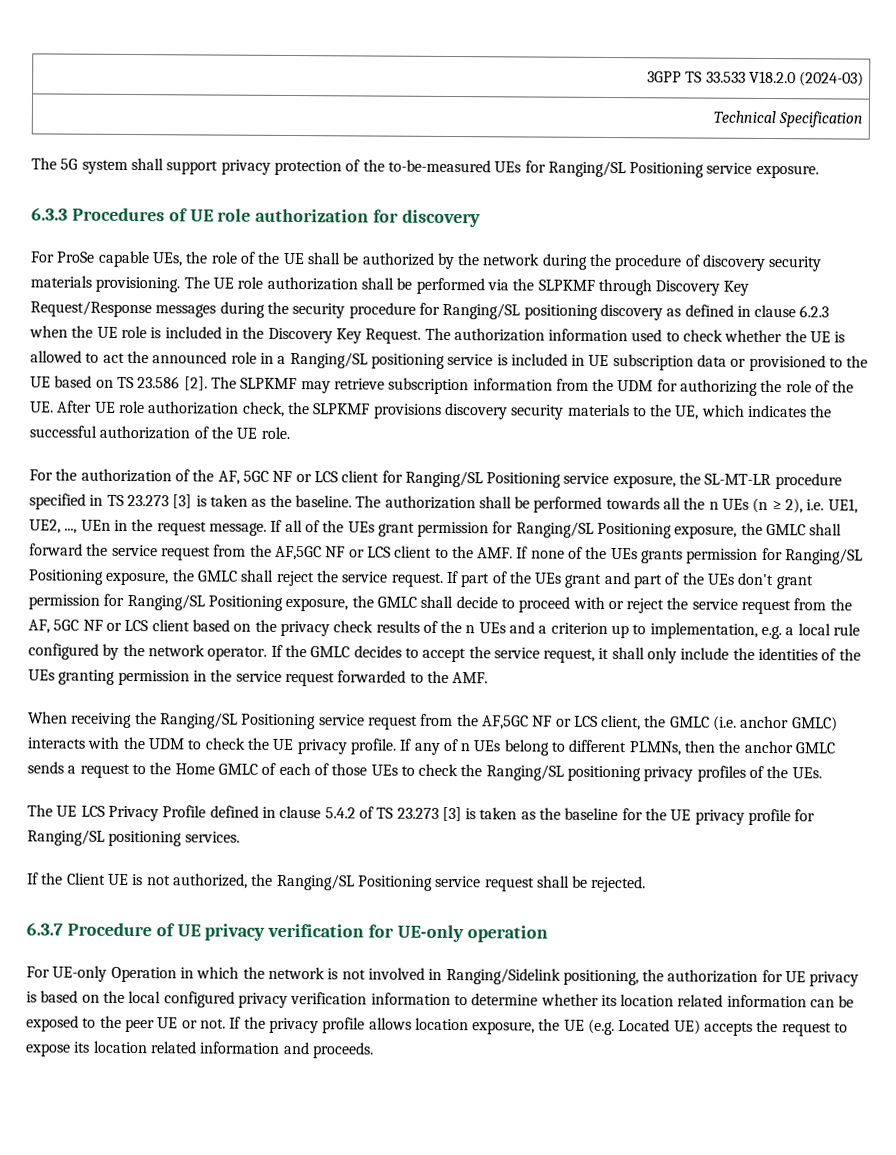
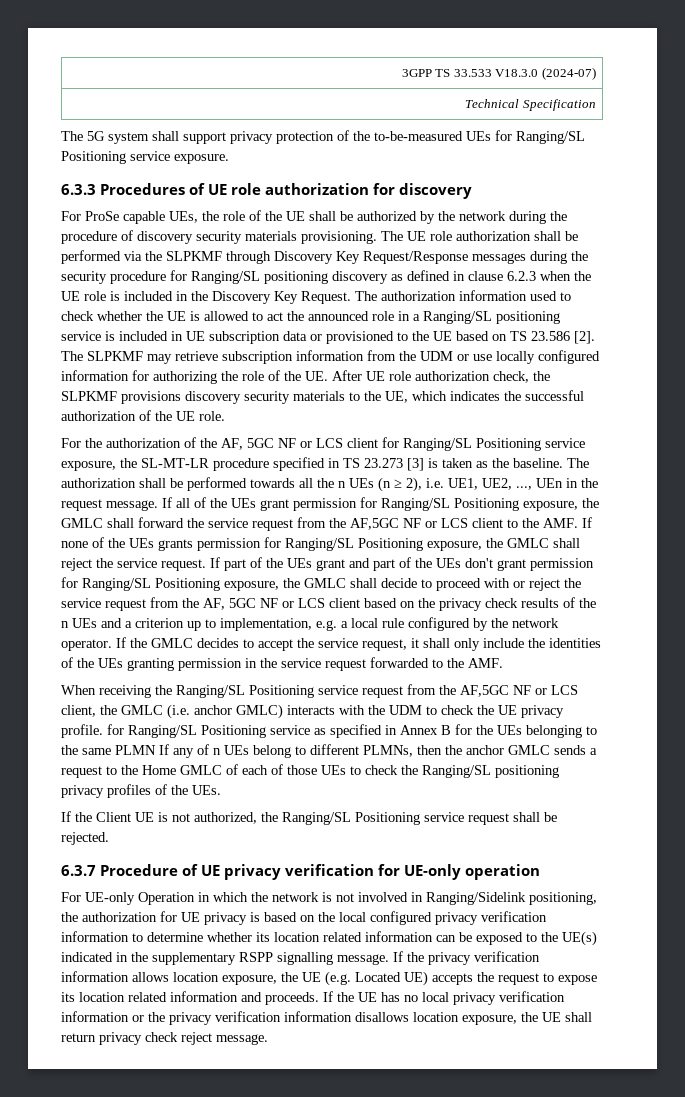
[748,70,865,87] V18.2.0 (2024-03) -> [495,67,596,80] V18.3.0 (2024-07)
(654, 386) none -> [457,350,600,364] [61,370,129,381] or use locally configured information
(396, 746) none -> [107,724,597,738] [61,745,156,755] for Ranging/SL Positioning service as specified in Annex B for the UEs belonging to the same PLMN
[27,804,816,826] [27,829,240,847] // The UE LCS Privacy Profile defined in clause 5.4.2 of TS 23.273 [3] is taken as the baseline for the UE privacy profile for Ranging/SL positioning services. -> (221, 790) none
[124,1017,226,1033] peer UE or not. -> [562,931,597,946] [61,952,389,965] UE(s) indicated in the supplementary RSPP signalling message.
[322,1017,366,1034] profile -> [474,951,540,962] [61,971,129,982] verification information
(374, 1050) none -> [323,991,565,1005] [61,1011,592,1025] [61,1032,268,1045] If the UE has no local privacy verification information or the privacy verification information disallows location exposure, the UE shall return privacy check reject message.

